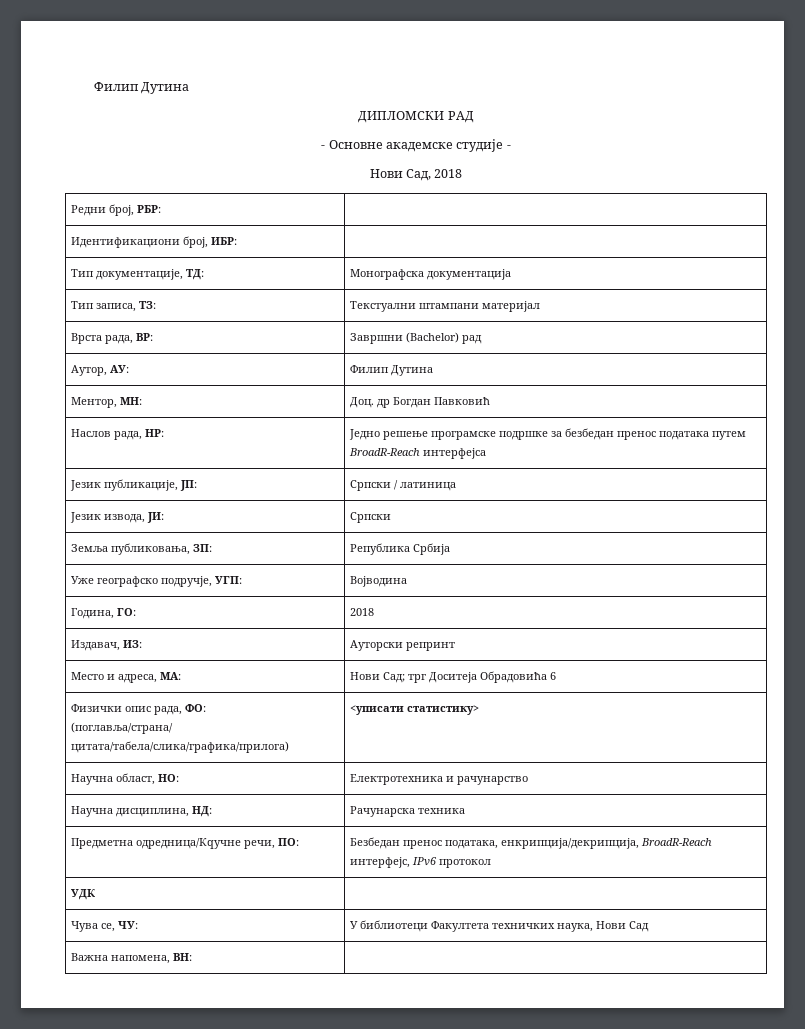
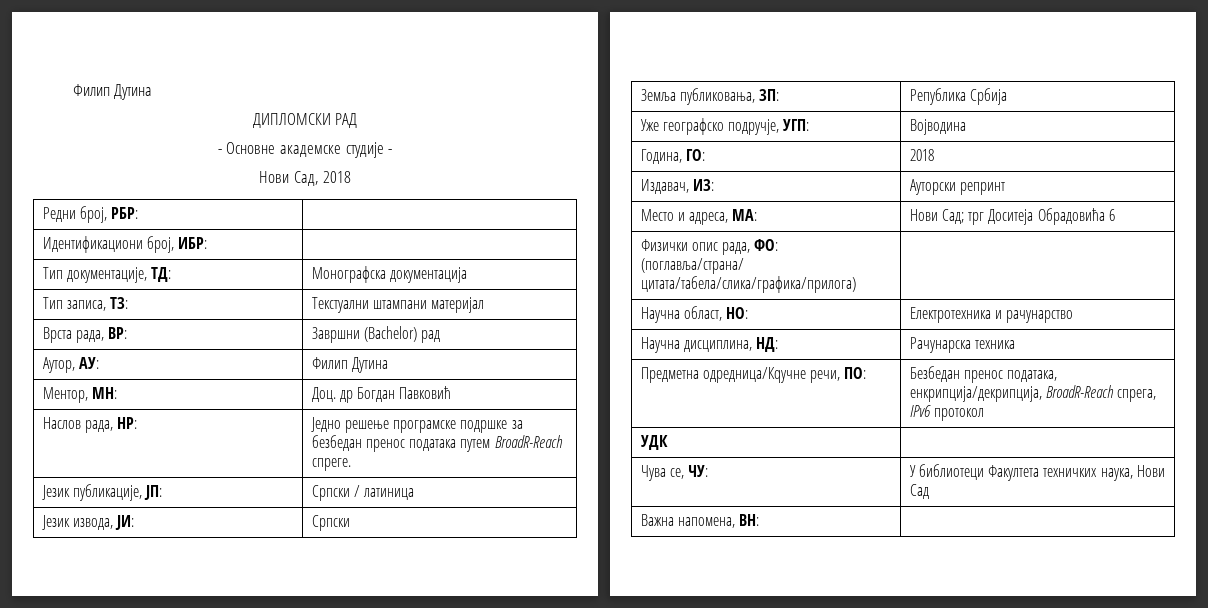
[423,448,487,459] интерфејса -> [311,458,351,471] спреге.
[350,705,480,715] <уписати статистику> -> (856, 284) none
[350,857,411,868] интерфејс, -> [1117,389,1157,402] спрега,

